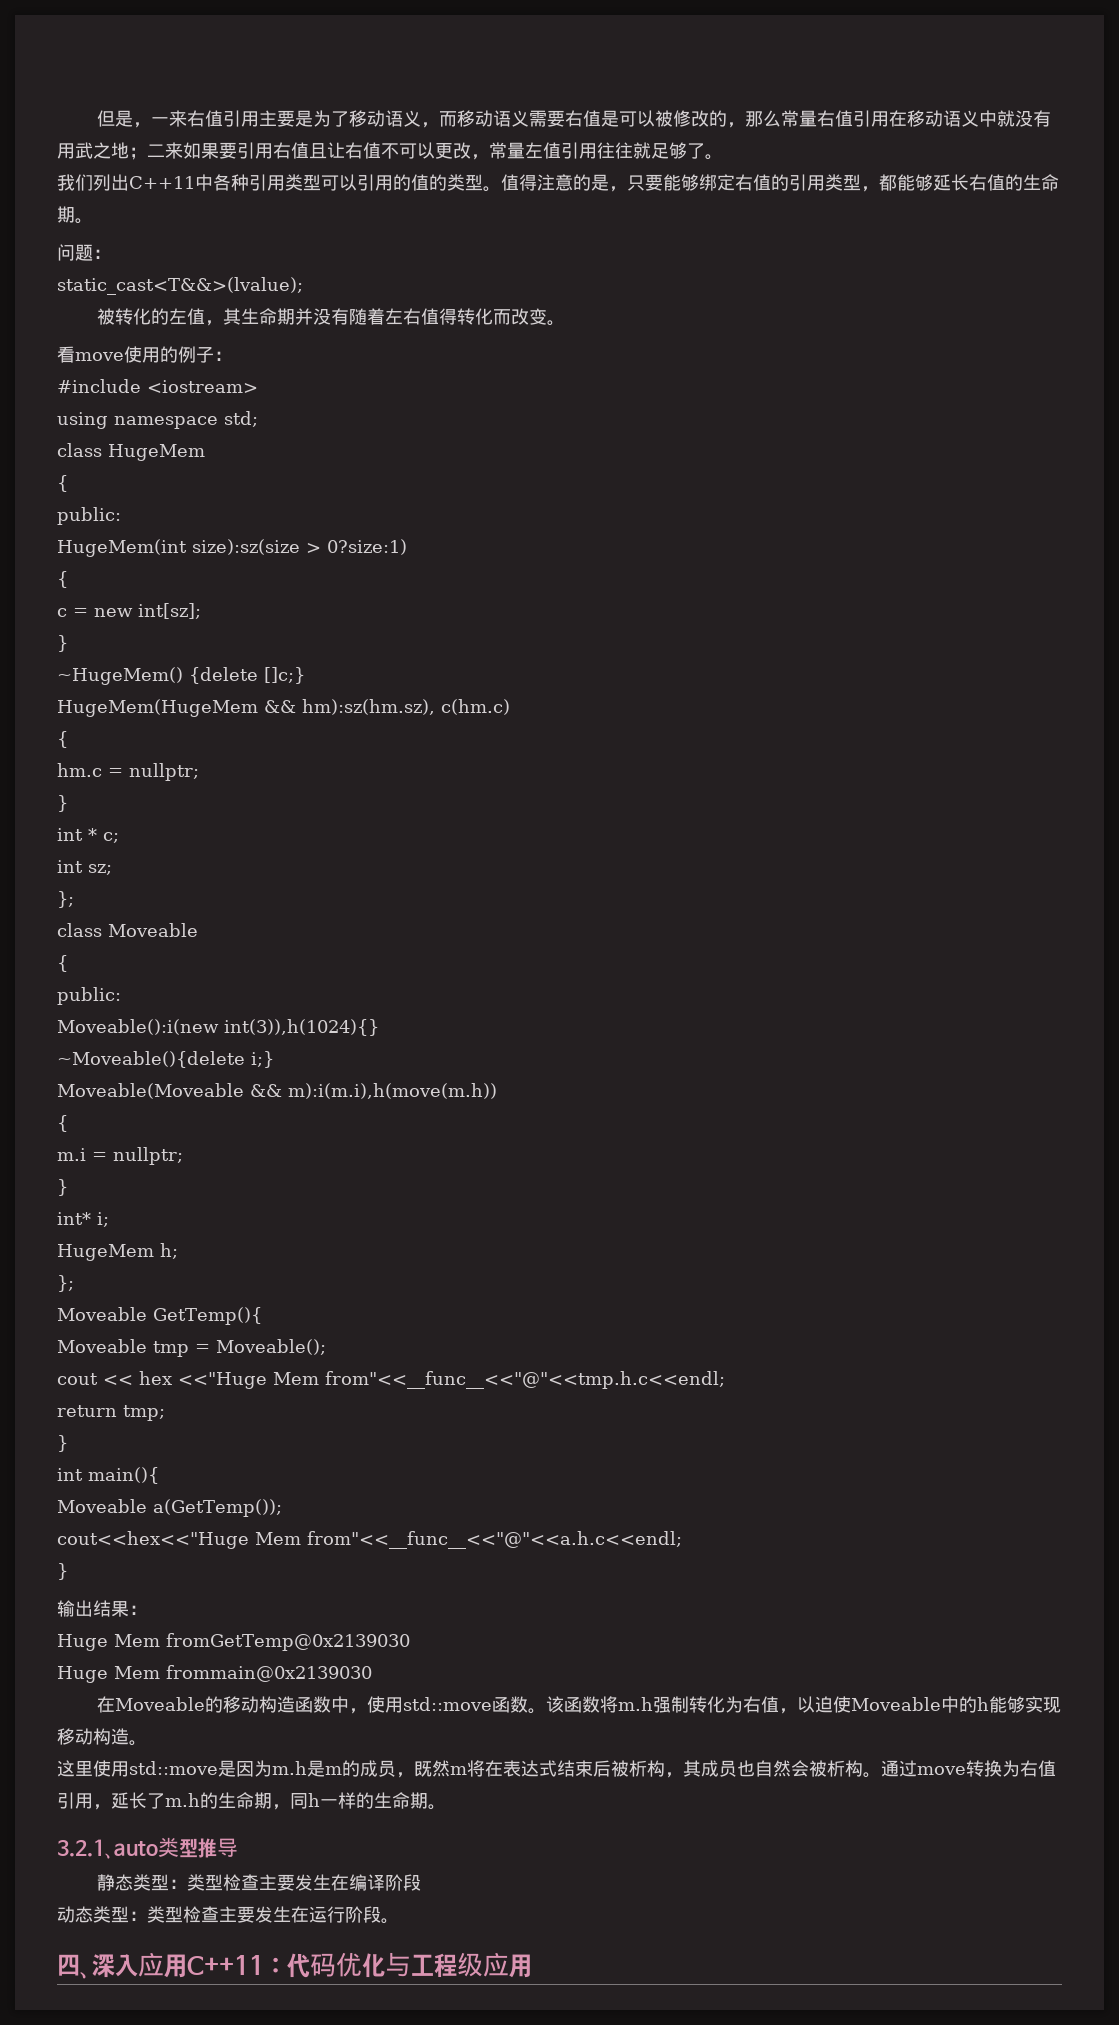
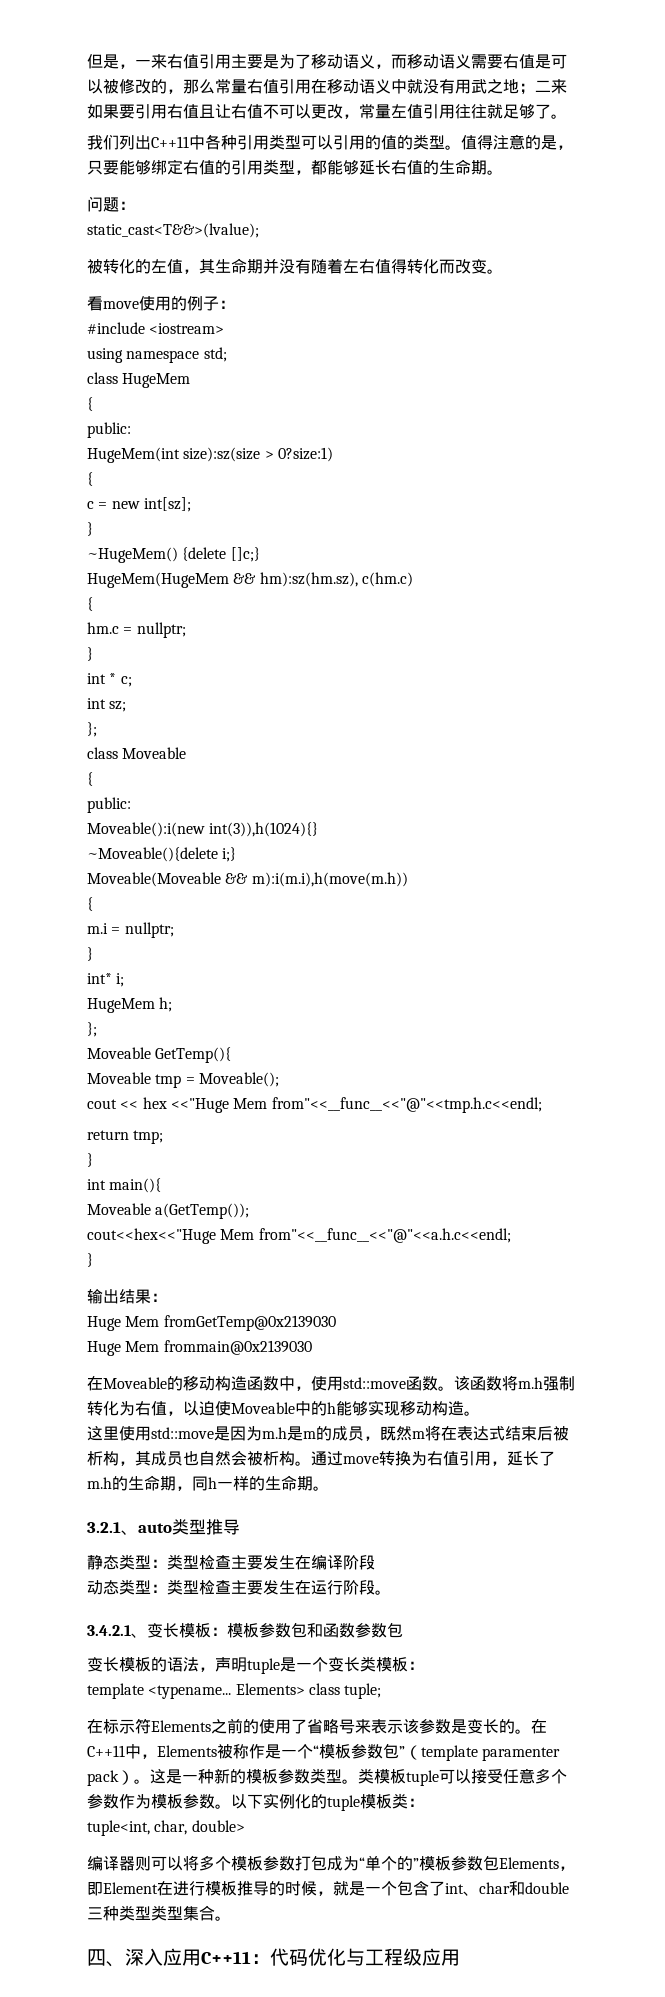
(399, 1921) none -> [87,1622,403,1638] [87,1656,424,1674] [87,1683,382,1699] [87,1718,547,1734] [87,1743,561,1761] [87,1768,567,1786] [87,1793,424,1811] [87,1820,245,1836] [87,1855,575,1871] [87,1880,569,1896] [87,1905,231,1921] // 3.4.2.1、变长模板：模板参数包和函数参数包 // 变长模板的语法，声明tuple是一个变长类模板： // template <typename... Elements> class tuple; // 在标示符Elements之前的使用了省略号来表示该参数是变长的。在C++11中，Elements被称作是一个“模板参数包”（template paramenter pack）。这是一种新的模板参数类型。类模板tuple可以接受任意多个参数作为模板参数。以下实例化的tuple模板类： // tuple<int, char, double> // 编译器则可以将多个模板参数打包成为“单个的”模板参数包Elements，即Element在进行模板推导的时候，就是一个包含了int、char和double三种类型类型集合。

